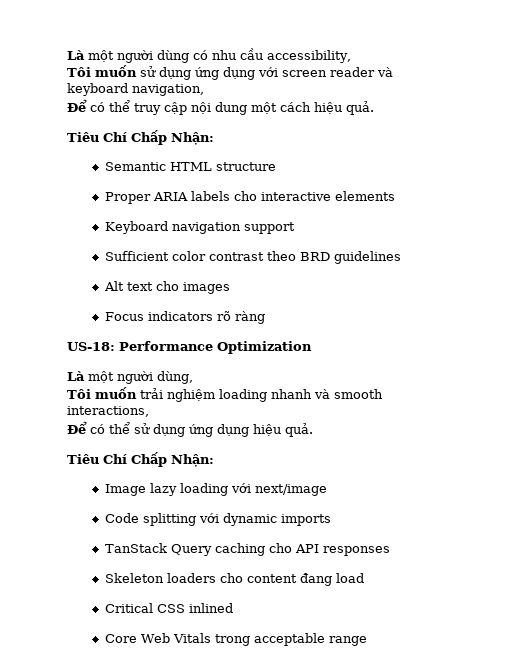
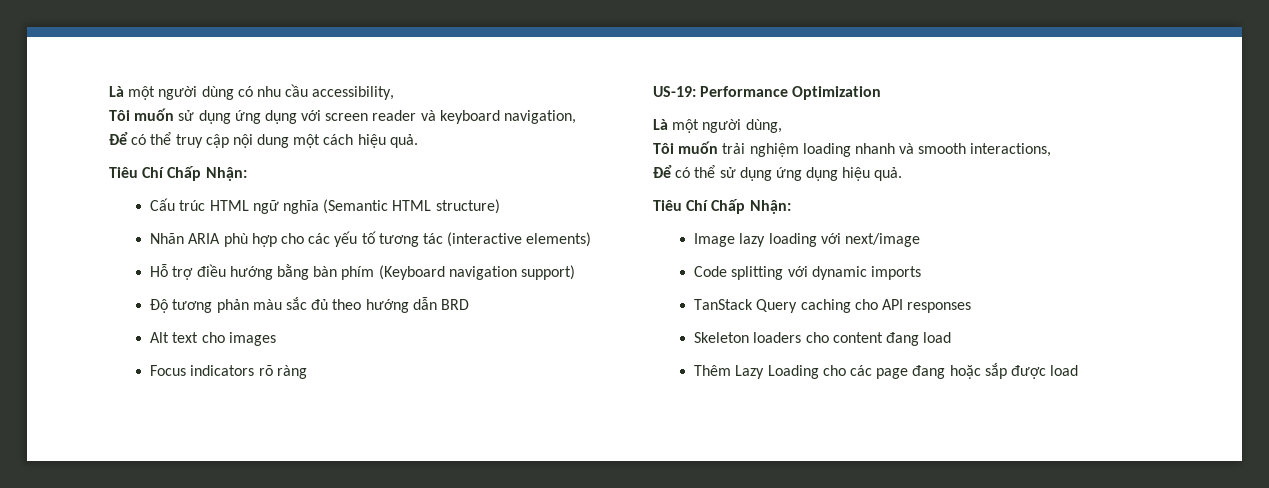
[105,162,277,171] [105,191,396,204] [105,221,296,234] [105,251,297,261] Semantic HTML structure // Proper ARIA labels cho interactive elements // Keyboard navigation support // Sufficient color contrast theo -> [150,198,500,214] [150,231,592,247] [150,264,575,280] [150,297,437,313] Cấu trúc HTML ngữ nghĩa (Semantic HTML structure) // Nhãn ARIA phù hợp cho các yếu tố tương tác (interactive elements) // Hỗ trợ điều hướng bằng bàn phím (Keyboard navigation support) // Độ tương phản màu sắc đủ theo hướng dẫn
[334,251,402,264] guidelines -> (469, 304) none
[67,342,115,351] US-18: -> [653,86,696,97] US-19:
[105,603,234,613] [105,633,368,646] Critical CSS inlined // Core Web Vitals trong acceptable range -> [694,363,1079,379] Thêm Lazy Loading cho các page đang hoặc sắp được load

